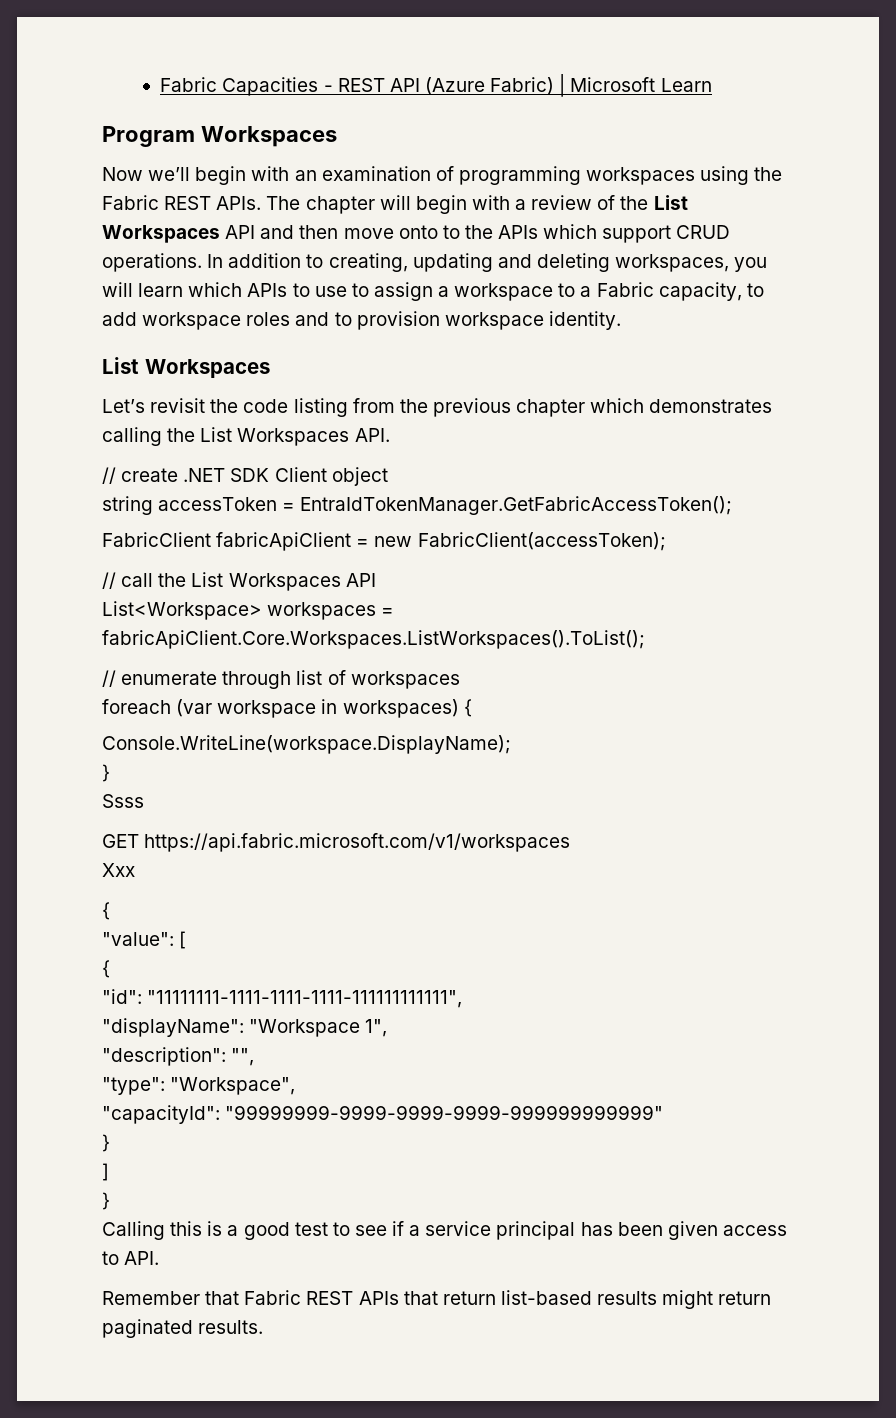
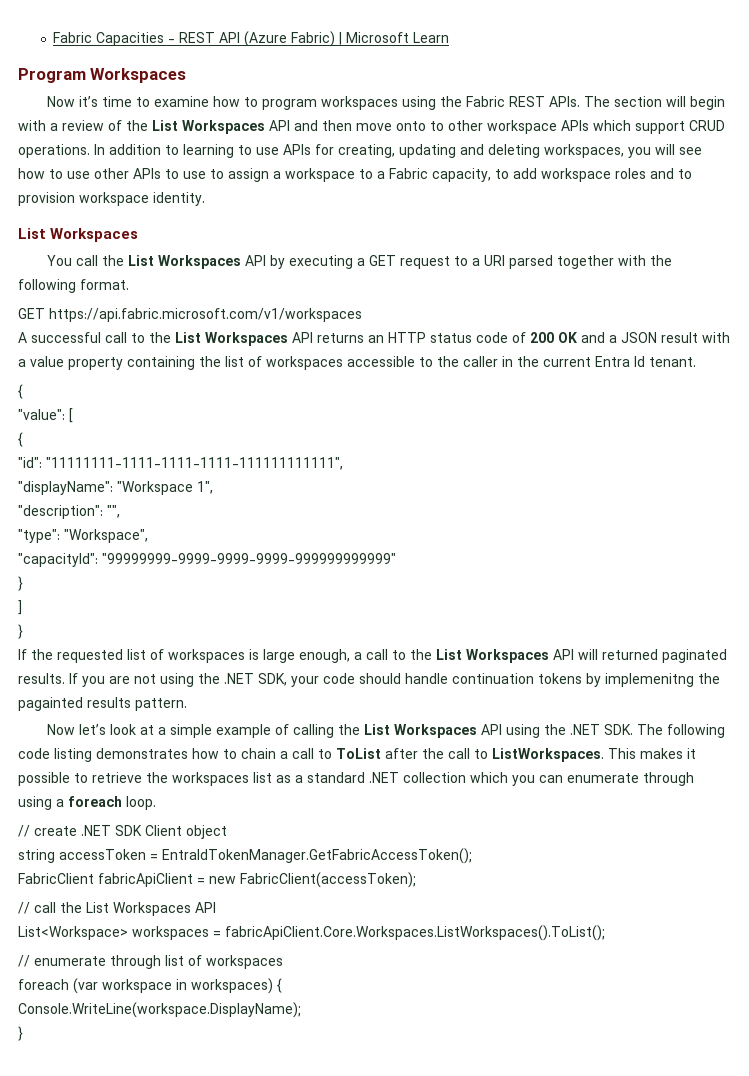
[148,166,581,185] we’ll begin with an examination of programming -> [78,96,317,110] it’s time to examine how to program
[305,196,375,214] chapter -> [613,96,662,107] section
[464,225,493,239] the -> [448,120,557,134] other workspace
(324, 261) none -> [183,144,334,158] learning to use APIs for
[138,282,243,297] learn which -> [679,147,702,155] [18,168,129,179] see how to use other
[102,398,773,417] [102,427,390,446] Let’s revisit the code listing from the previous chapter which demonstrates calling the List Workspaces API. -> [46,255,672,269] [18,279,129,293] [18,308,362,322] [18,332,730,346] [18,356,696,370] [18,384,23,399] [18,408,73,423] [18,432,23,447] [18,457,343,470] [18,481,213,495] [18,505,120,519] [18,529,148,543] [18,553,396,567] [18,576,23,591] [18,600,22,615] [18,624,23,639] [18,649,727,663] [18,673,720,687] [18,697,187,711] [46,724,725,738] [18,748,696,762] [18,772,694,786] [18,796,156,810] You call the List Workspaces API by executing a GET request to a URI parsed together with the following format. // GET https://api.fabric.microsoft.com/v1/workspaces // A successful call to the List Workspaces API returns an HTTP status code of 200 OK and a JSON result with a value property containing the list of workspaces accessible to the caller in the current Entra Id tenant. // { // "value": [ // { // "id": "11111111-1111-1111-1111-111111111111", // "displayName": "Workspace 1", // "description": "", // "type": "Workspace", // "capacityId": "99999999-9999-9999-9999-999999999999" // } // ] // } // If the requested list of workspaces is large enough, a call to the List Workspaces API will returned paginated results. If you are not using the .NET SDK, your code should handle continuation tokens by implemenitng the pagainted results pattern. // Now let’s look at a simple example of calling the List Workspaces API using the .NET SDK. The following code listing demonstrates how to chain a call to ToList after the call to ListWorkspaces. This makes it possible to retrieve the workspaces list as a standard .NET collection which you can enumerate through using a foreach loop.
[102,794,144,808] [102,833,571,852] [102,863,135,877] [102,902,110,920] [102,931,187,949] [102,960,110,978] [102,989,463,1008] [102,1018,388,1037] [102,1047,255,1066] [102,1077,296,1095] [102,1105,664,1124] [102,1134,110,1152] [102,1163,109,1181] [102,1192,110,1210] [102,1221,787,1240] [102,1251,160,1265] [102,1290,772,1309] [102,1319,264,1338] // Ssss // GET https://api.fabric.microsoft.com/v1/workspaces // Xxx // { // "value": [ // { // "id": "11111111-1111-1111-1111-111111111111", // "displayName": "Workspace 1", // "description": "", // "type": "Workspace", // "capacityId": "99999999-9999-9999-9999-999999999999" // } // ] // } // Calling this is a good test to see if a service principal has been given access to API. // Remember that Fabric REST APIs that return list-based results might return paginated results. -> (23, 1033) none

